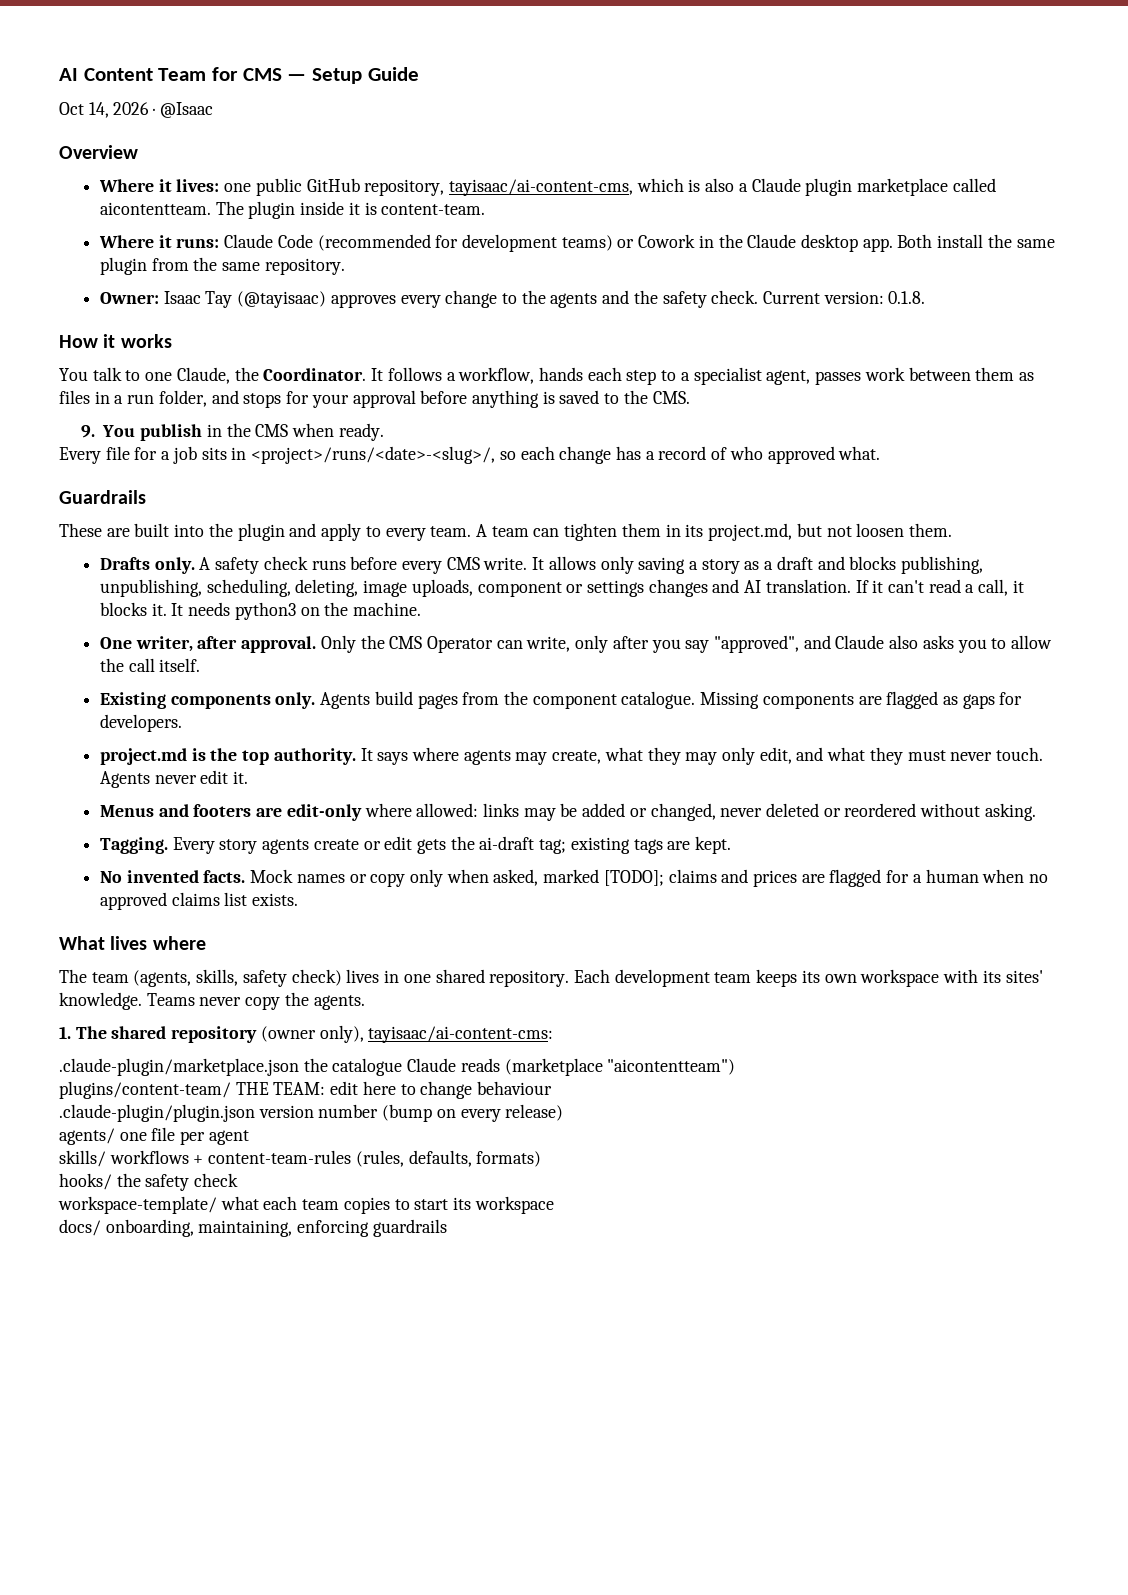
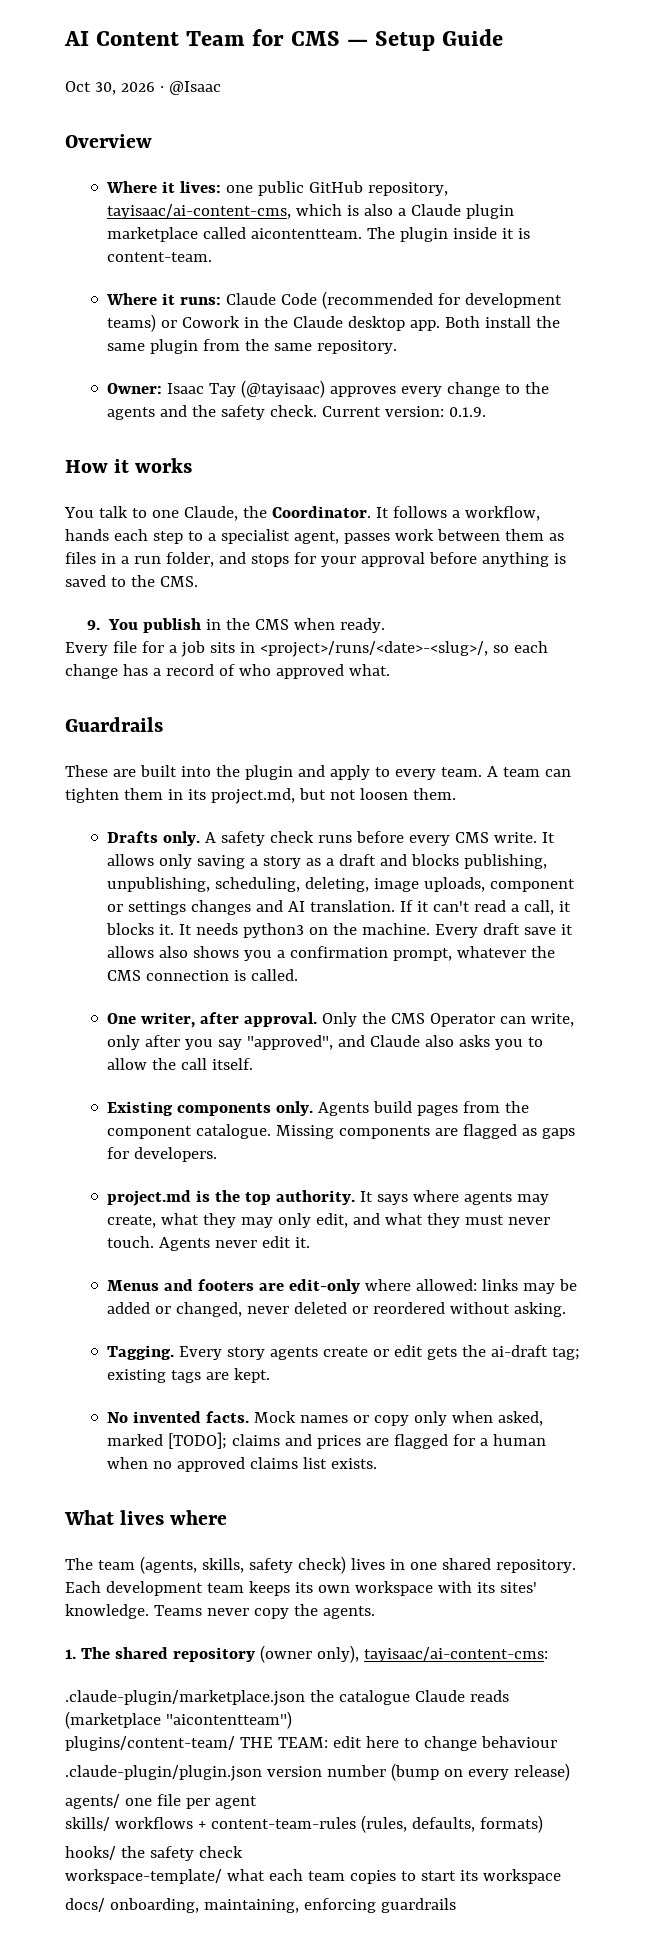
[88,102,109,118] 14, -> [94,82,116,95] 30,
[888,291,926,304] 0.1.8. -> [449,407,487,417] 0.1.9.
(421, 609) none -> [435,923,574,938] [107,946,556,961] [107,969,299,981] Every draft save it allows also shows you a confirmation prompt, whatever the CMS connection is called.

